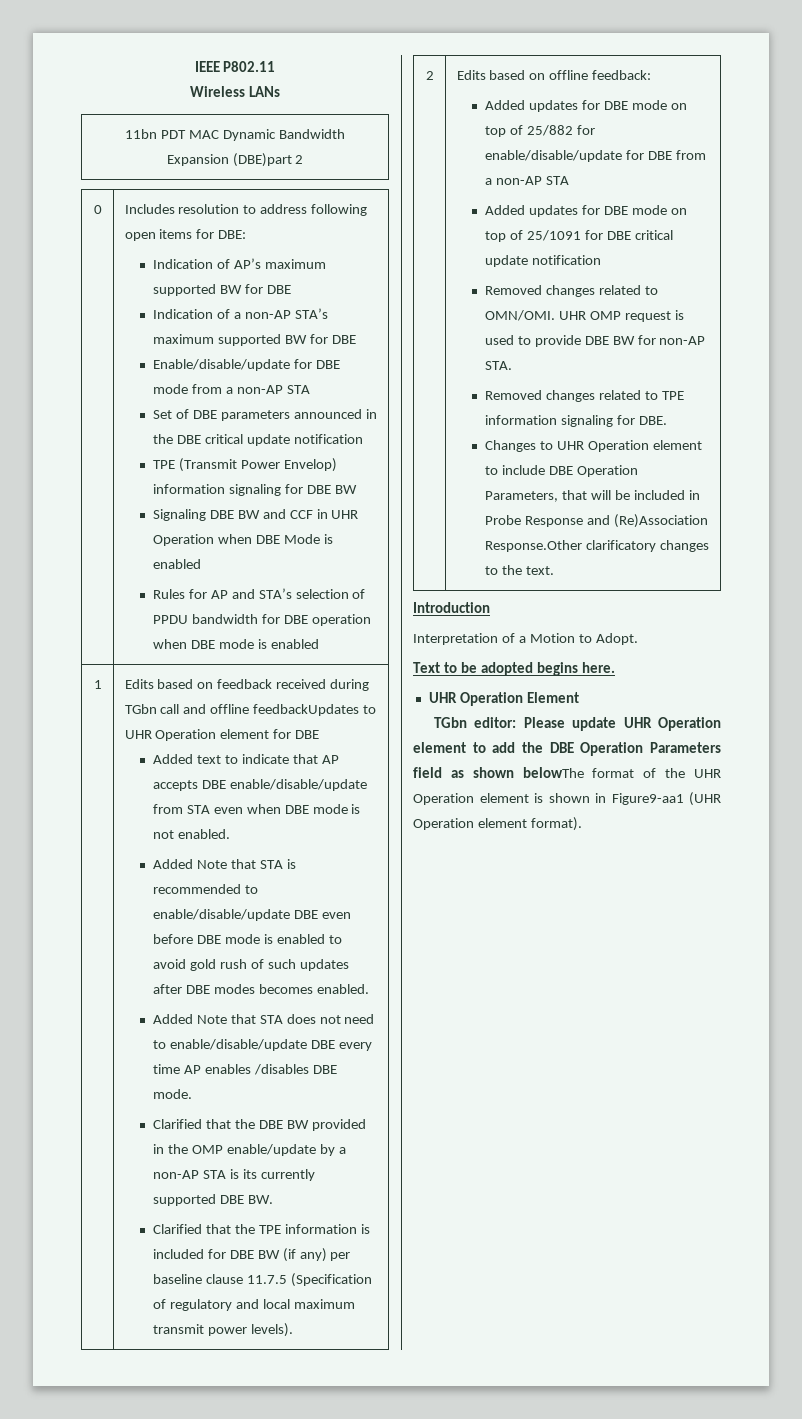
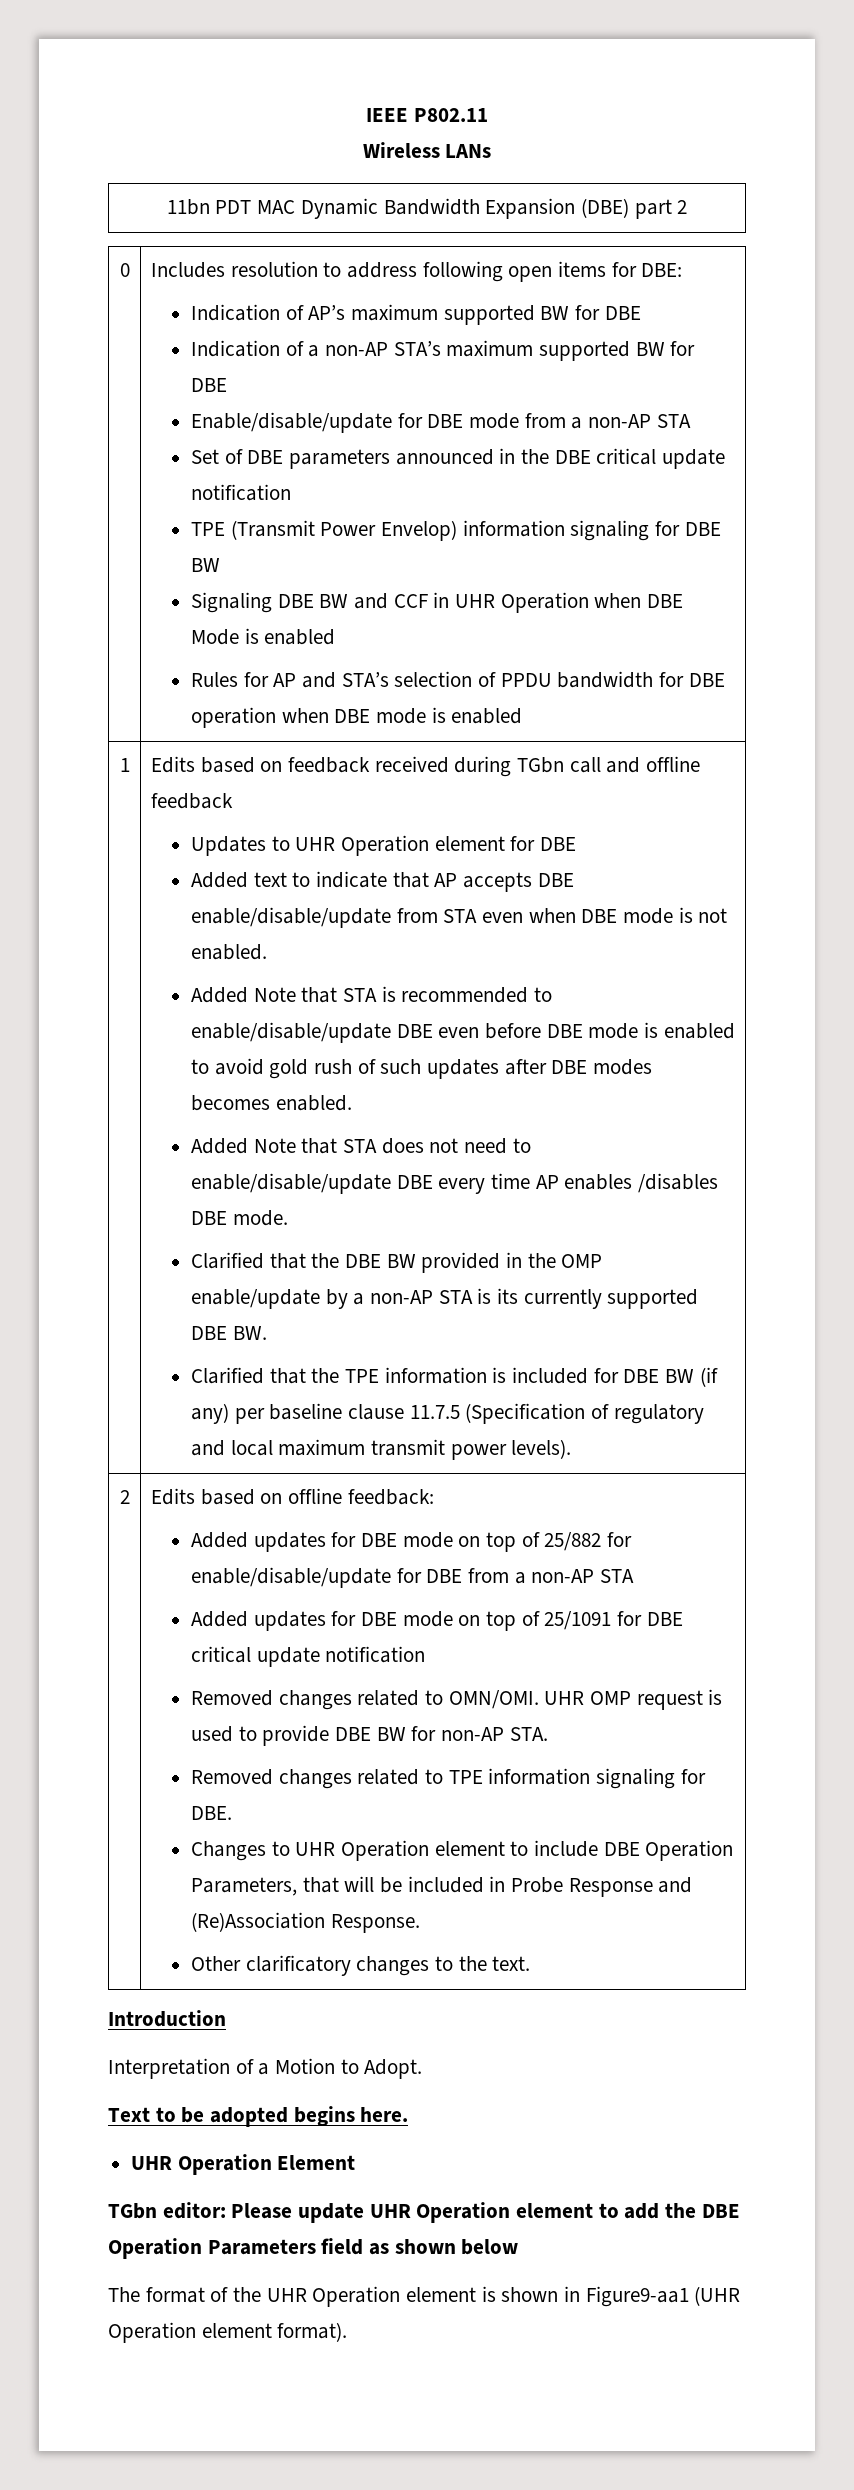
[232,153,292,167] (DBE)part -> [580,198,672,219] (DBE) part
[253,704,360,716] feedbackUpdates -> [150,793,233,809] [191,836,267,856] feedback // Updates
[484,540,582,552] Response.Other -> [330,1914,420,1933] [191,1956,242,1971] Response. // Other
[522,767,584,778] belowThe -> [461,2239,519,2255] [108,2287,140,2302] below // The

